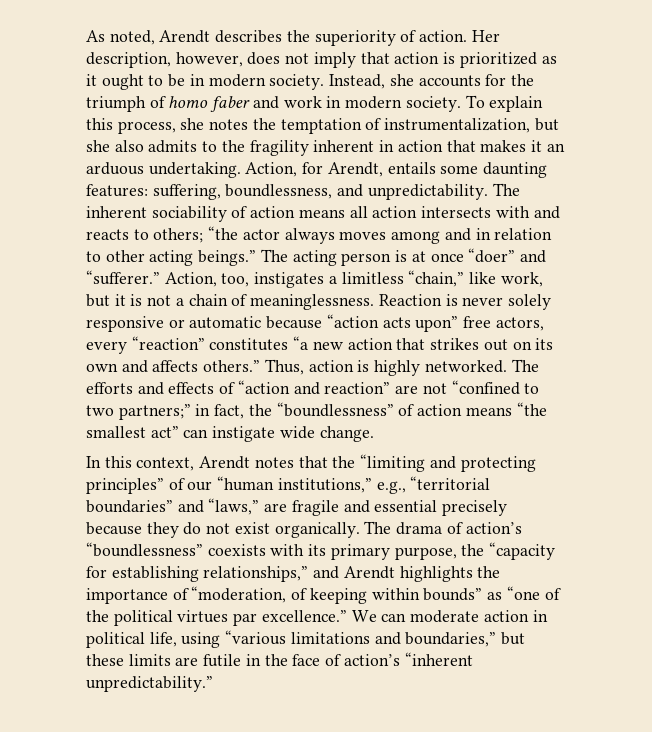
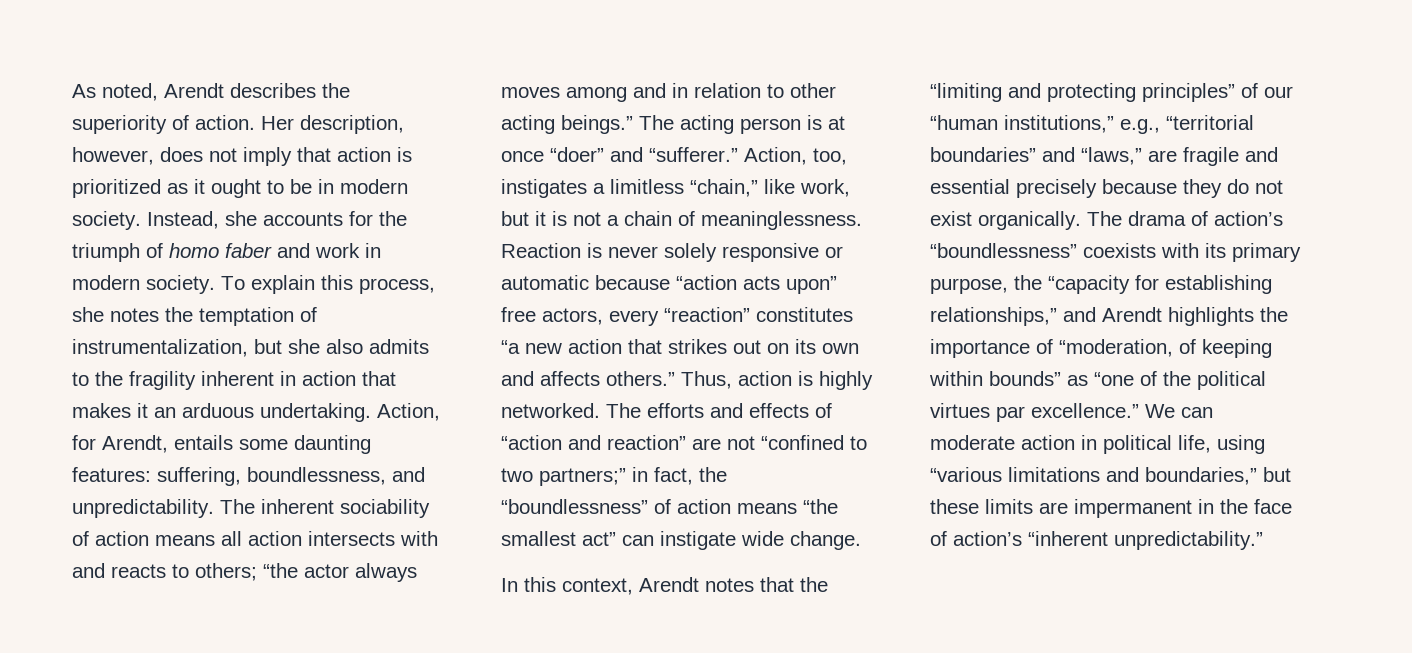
[203,654,242,667] futile -> [1074,499,1192,518] impermanent

